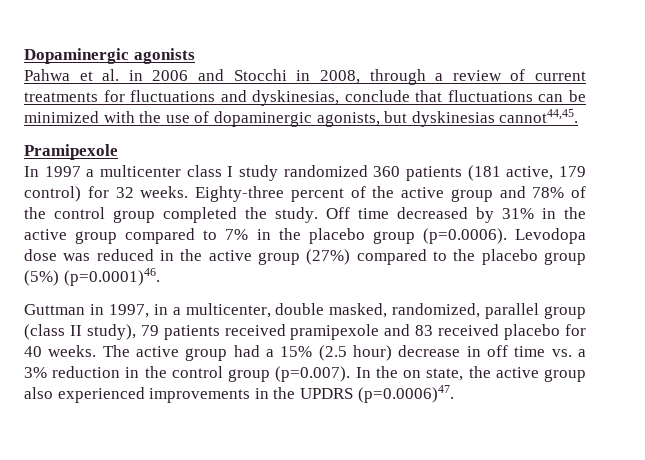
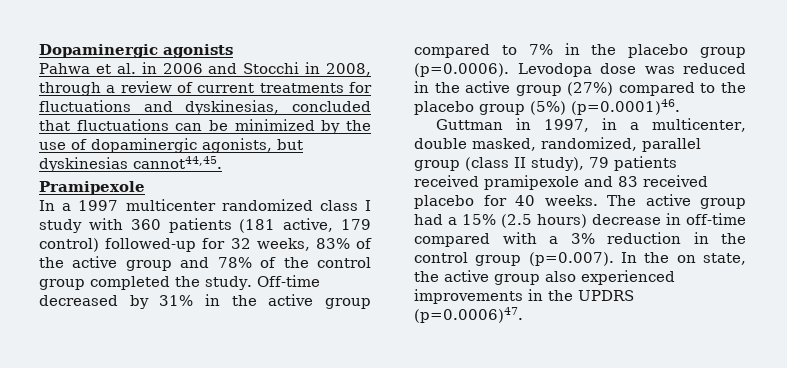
[344,90,410,102] conclude -> [292,101,371,112] concluded
[103,111,135,123] with -> [321,120,341,134] by
[44,165,181,177] 1997 a multicenter -> [62,199,313,211] a 1997 multicenter randomized
[283,165,368,177] randomized -> [88,218,123,230] with
(81, 194) none -> [105,238,197,252] followed-up
[140,186,344,202] weeks. Eighty-three percent -> [256,238,350,251] weeks, 83%
[326,207,389,219] Off time -> [256,275,320,287] Off-time
[353,345,392,361] hour) -> [537,214,587,228] hours)
[486,345,572,357] off time vs. -> [686,213,746,225] [414,232,537,247] off-time compared with

